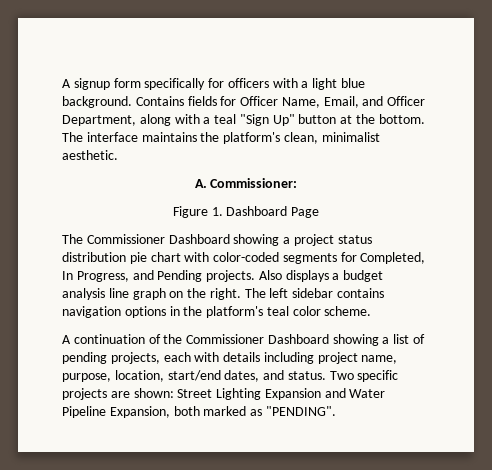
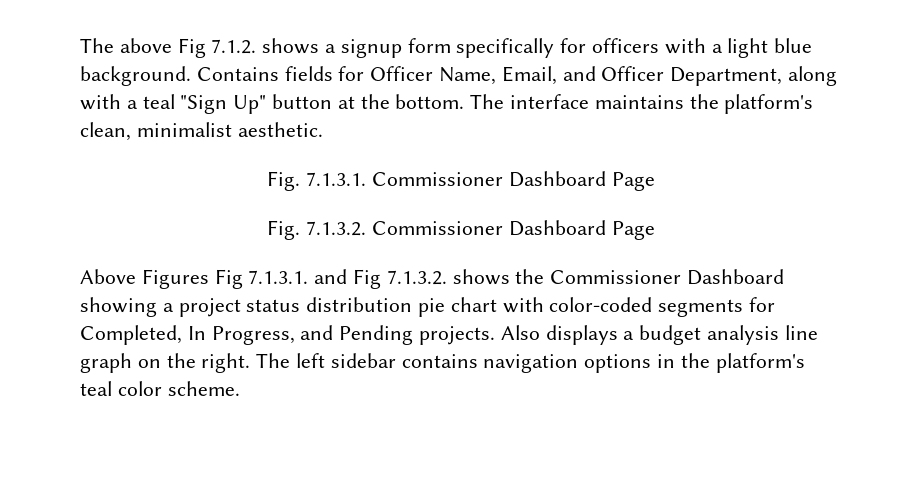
[62,79,71,88] A -> [80,38,337,58] The above Fig 7.1.2. shows a
[194,178,298,188] [172,206,320,218] [62,234,83,244] A. Commissioner: // Figure 1. Dashboard Page // The -> [267,171,655,191] [267,220,655,240] [80,269,545,289] Fig. 7.1.3.1. Commissioner Dashboard Page // Fig. 7.1.3.2. Commissioner Dashboard Page // Above Figures Fig 7.1.3.1. and Fig 7.1.3.2. shows the
[62,334,426,346] [62,352,398,364] [62,370,399,382] [62,388,386,400] [62,406,336,418] // A continuation of the Commissioner Dashboard showing a list of pending projects, each with details including project name, purpose, location, start/end dates, and status. Two specific projects are shown: Street Lighting Expansion and Water Pipeline Expansion, both marked as "PENDING". -> (240, 388) none

